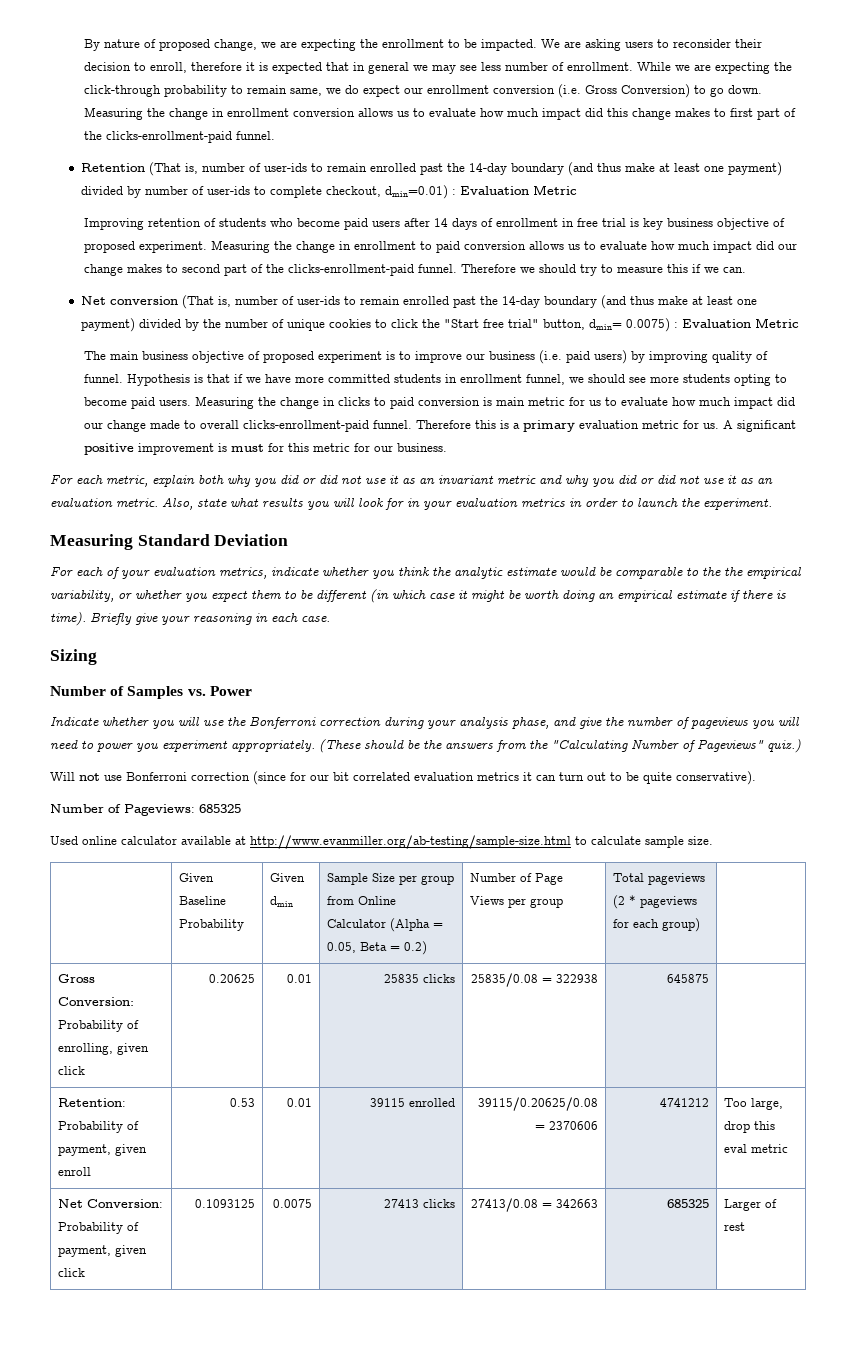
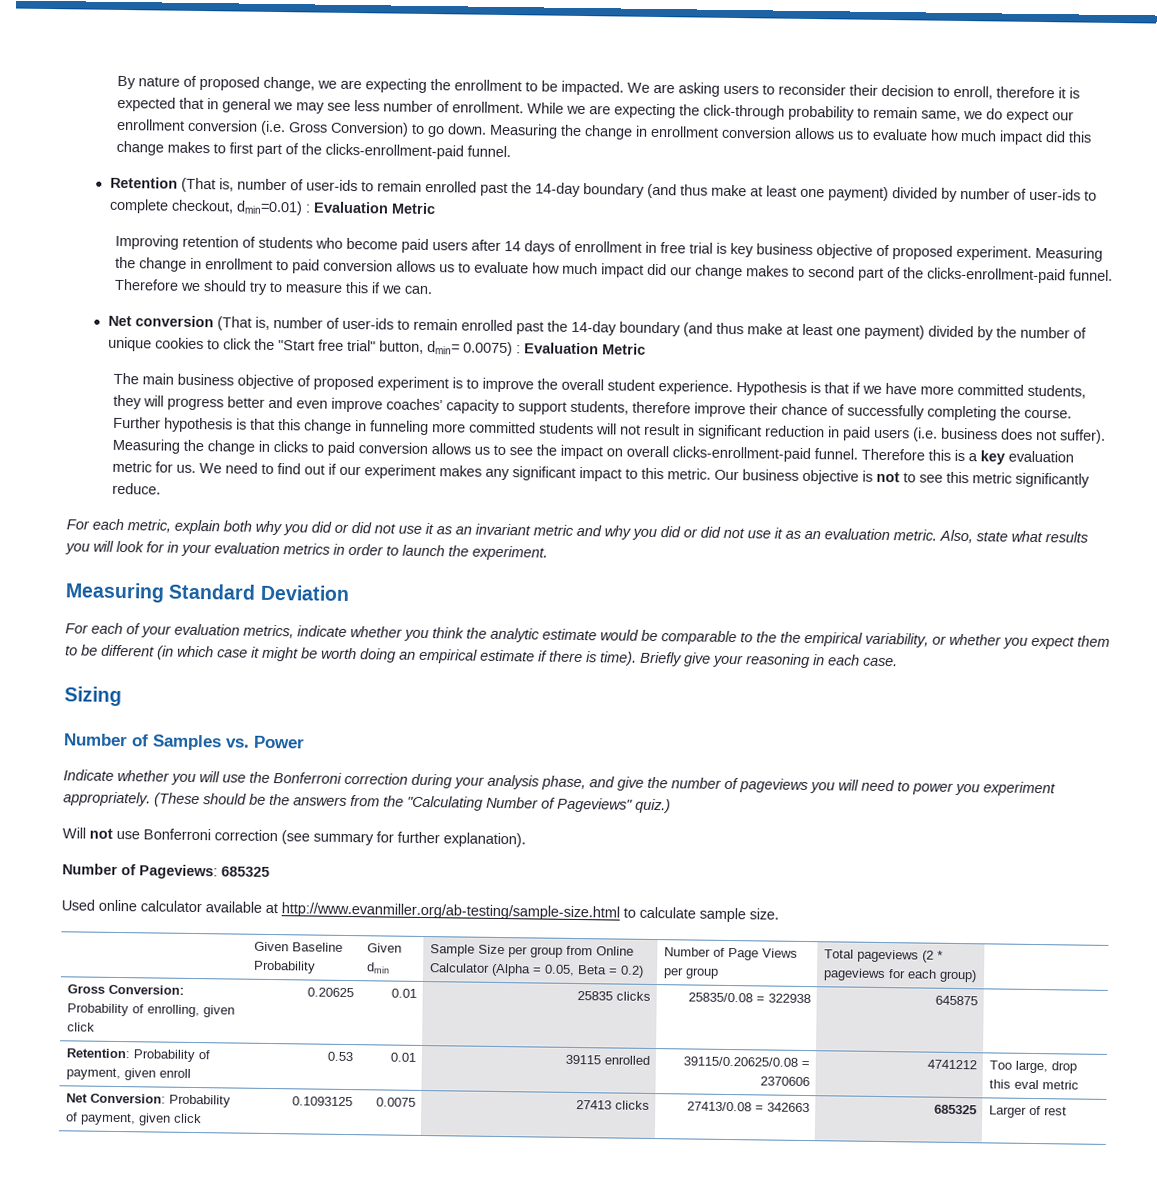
[465,350,768,364] [83,374,123,383] our business (i.e. paid users) by improving quality of funnel. -> [537,378,734,396] the overall student experience.
[393,374,787,386] [83,397,191,409] students in enrollment funnel, we should see more students opting to become paid users. -> [1027,384,1087,399] [113,394,1073,421] [113,416,1107,444] students, they will progress better and even improve coaches’ capacity to support students, therefore improve their chance of successfully completing the course. Further hypothesis is that this change in funneling more committed students will not result in significant reduction in paid users (i.e. business does not suffer).
[482,397,795,409] [83,420,196,432] is main metric for us to evaluate how much impact did our change made to -> [431,443,624,460] allows us to see the impact on
[522,420,575,432] primary -> [980,450,1006,465] key
[722,420,796,432] [83,443,447,455] A significant positive improvement is must for this metric for our business. -> [199,462,1091,488] [112,482,162,495] We need to find out if our experiment makes any significant impact to this metric. Our business objective is not to see this metric significantly reduce.
[253,771,756,785] (since for our bit correlated evaluation metrics it can turn out to be quite conservative). -> [281,830,526,848] (see summary for further explanation).

